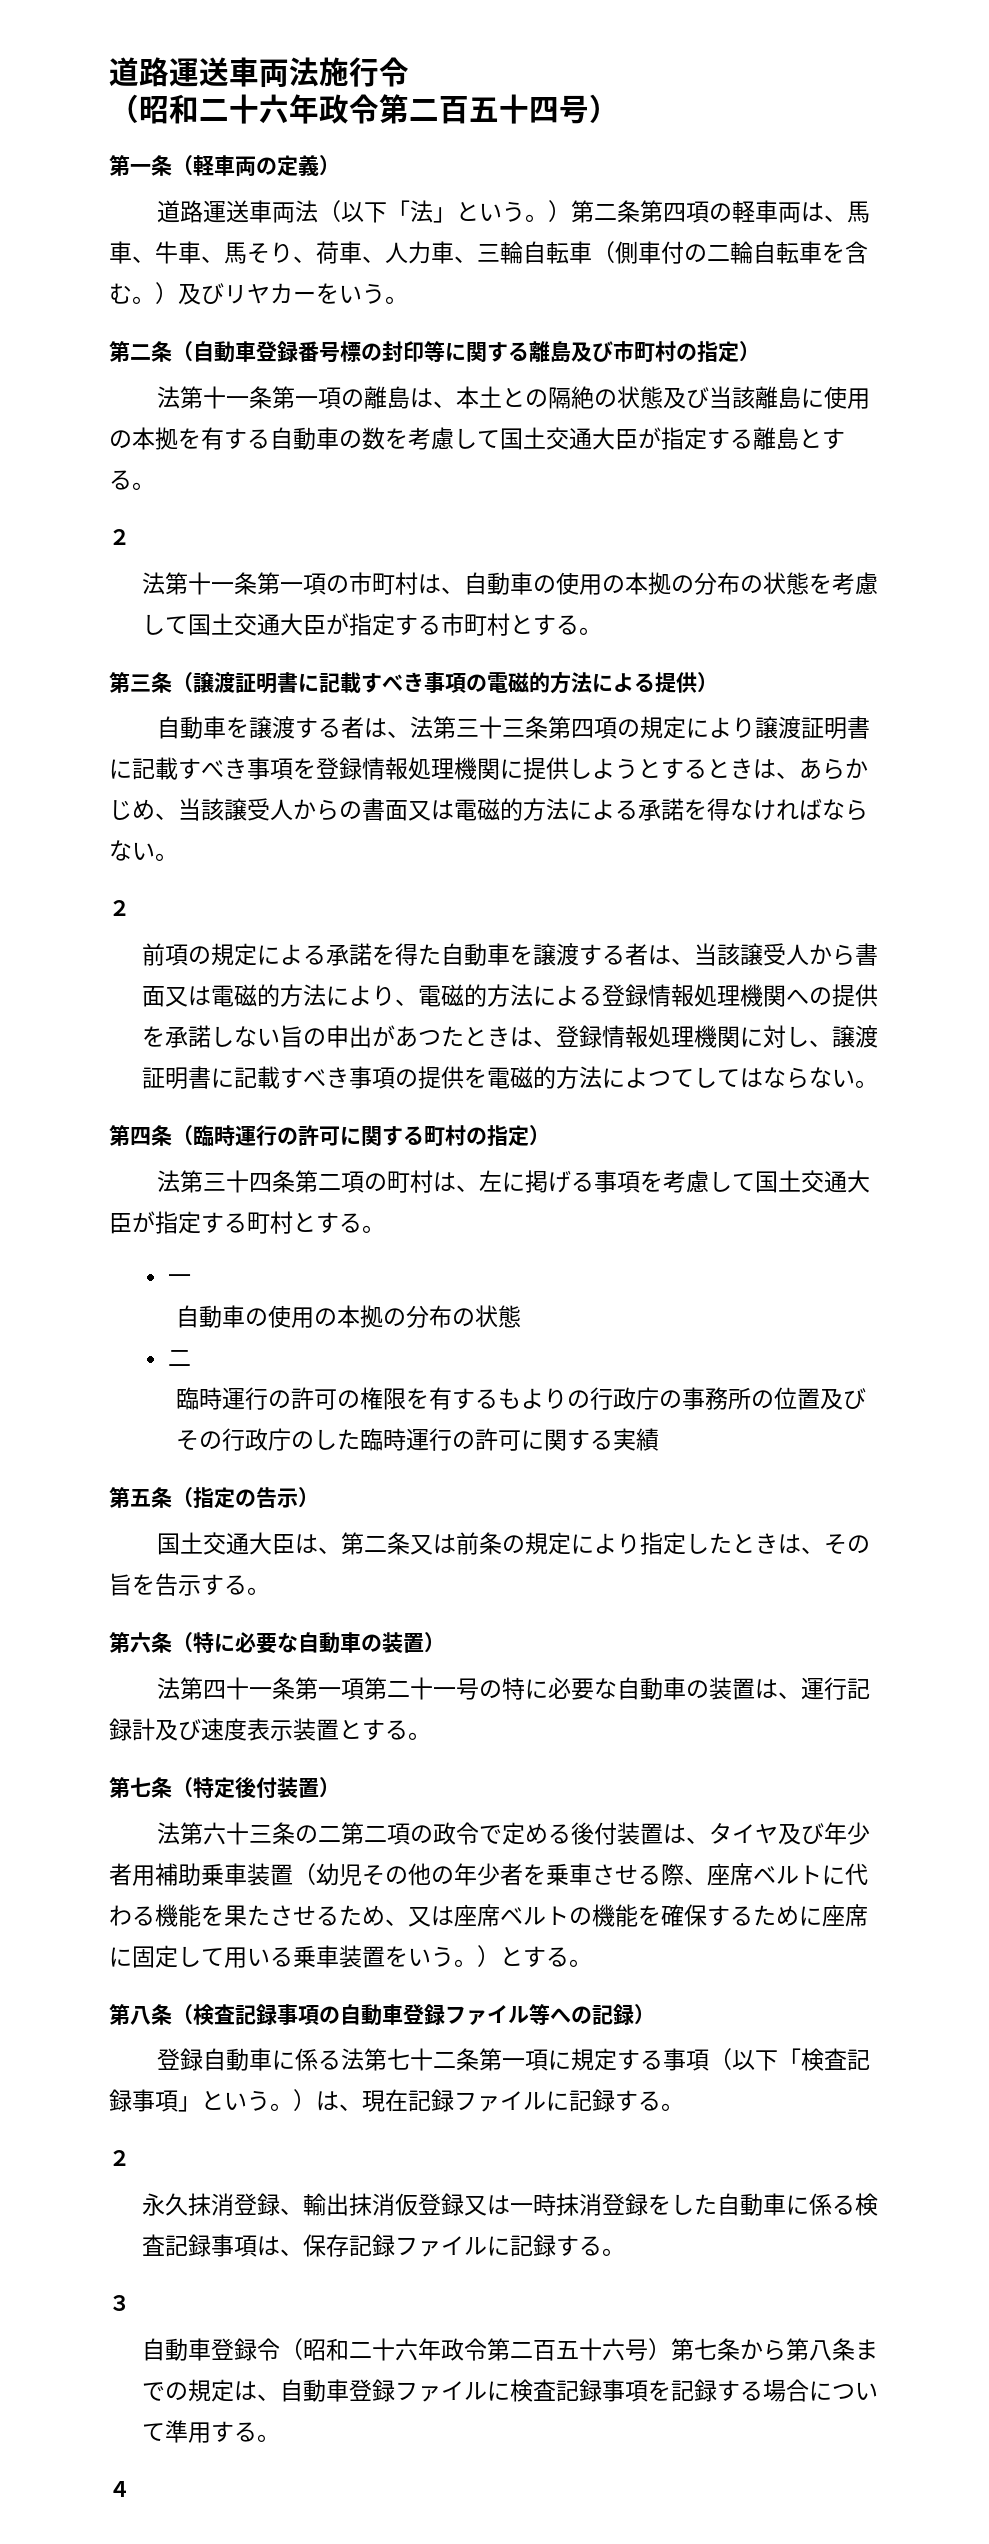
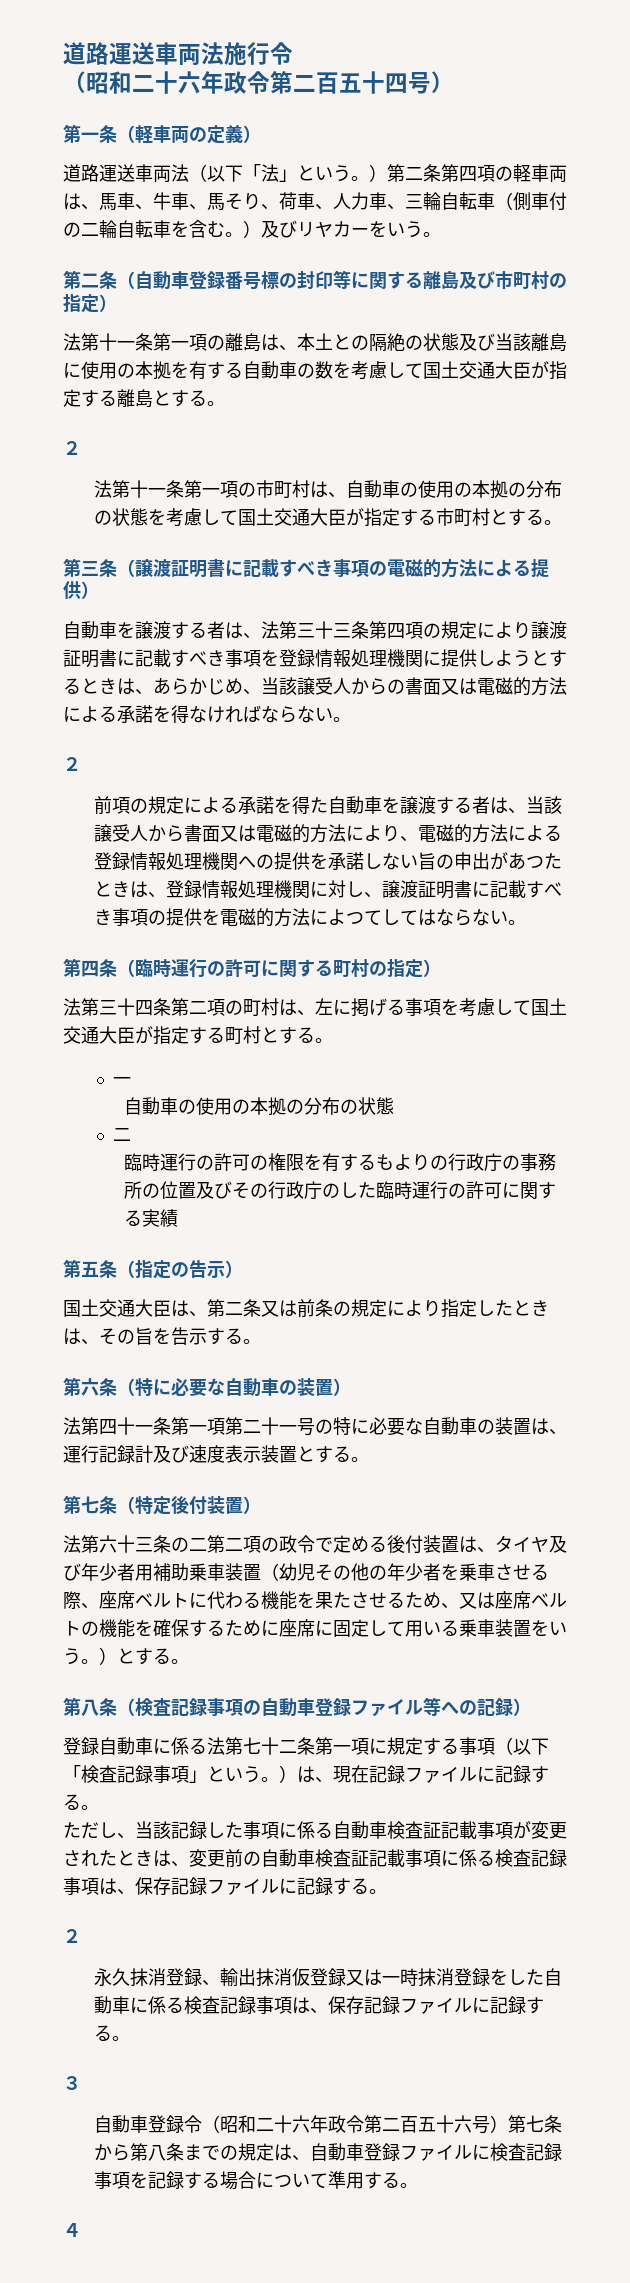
(684, 2107) none -> [63,1821,567,1839] [63,1849,567,1867] [63,1877,387,1895] // ただし、当該記録した事項に係る自動車検査証記載事項が変更されたときは、変更前の自動車検査証記載事項に係る検査記録事項は、保存記録ファイルに記録する。

